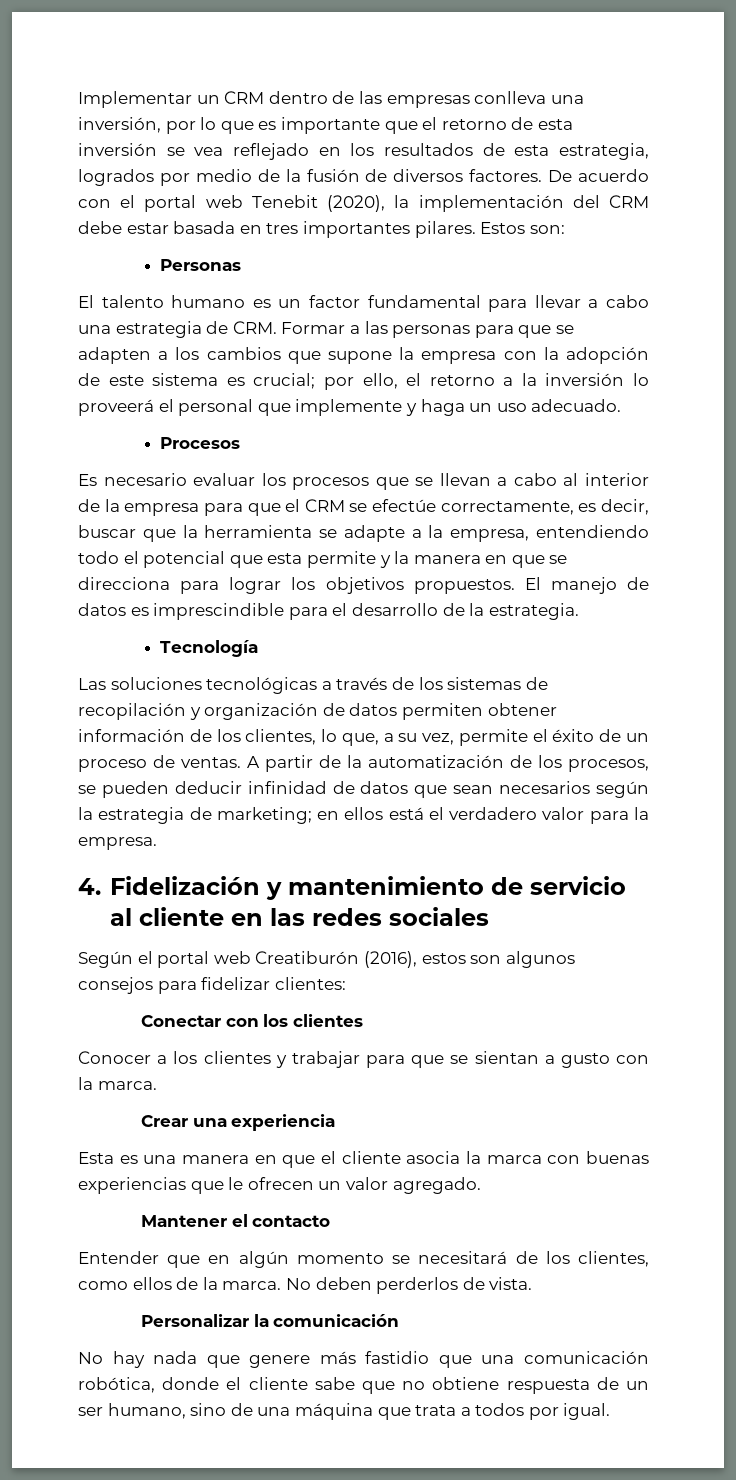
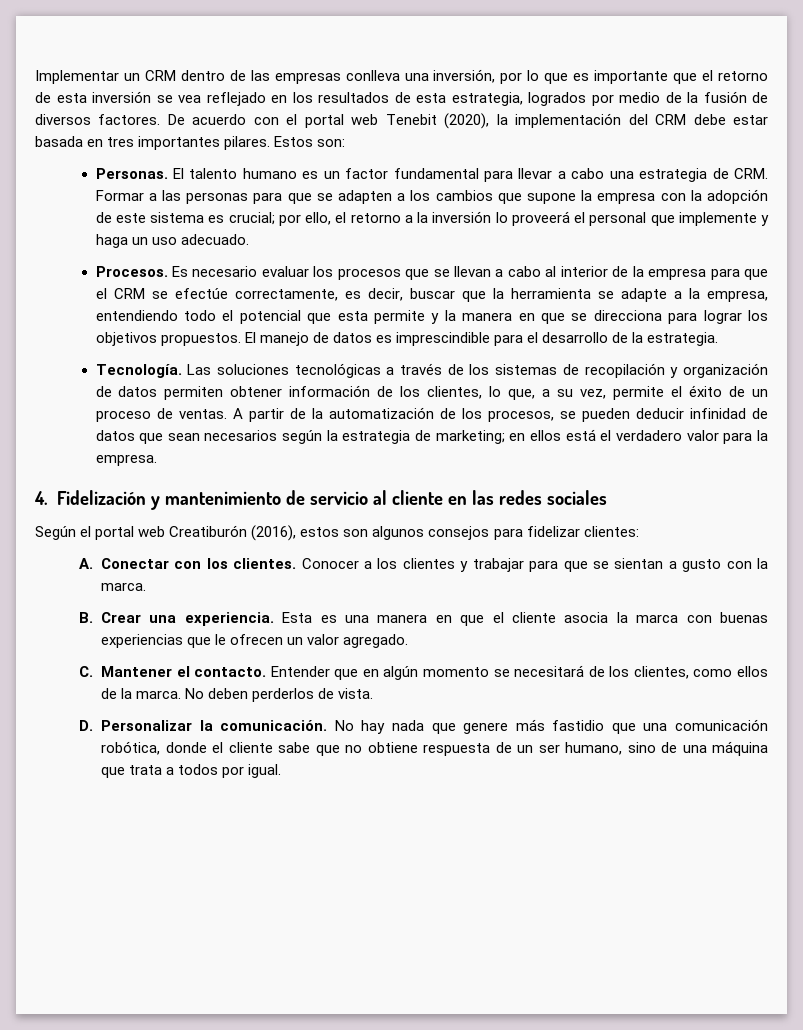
[159,259,241,271] Personas // -> [95,168,168,179] Personas.
[159,437,240,449] Procesos // -> [95,266,168,277] Procesos.
[159,640,258,657] Tecnología // -> [95,364,182,378] Tecnología.
(346, 983) none -> [79,558,94,569] A.
[292,1014,363,1027] clientes // -> [233,558,297,569] clientes.
(157, 1085) none -> [79,612,94,623] B.
[231,1114,336,1131] experiencia // -> [184,612,274,626] experiencia.
(481, 1185) none -> [79,666,94,677] C.
[252,1215,331,1227] contacto // -> [194,667,267,677] contacto.
(533, 1283) none -> [79,720,94,731] D.
[273,1314,400,1327] comunicación // -> [220,720,328,731] comunicación.

